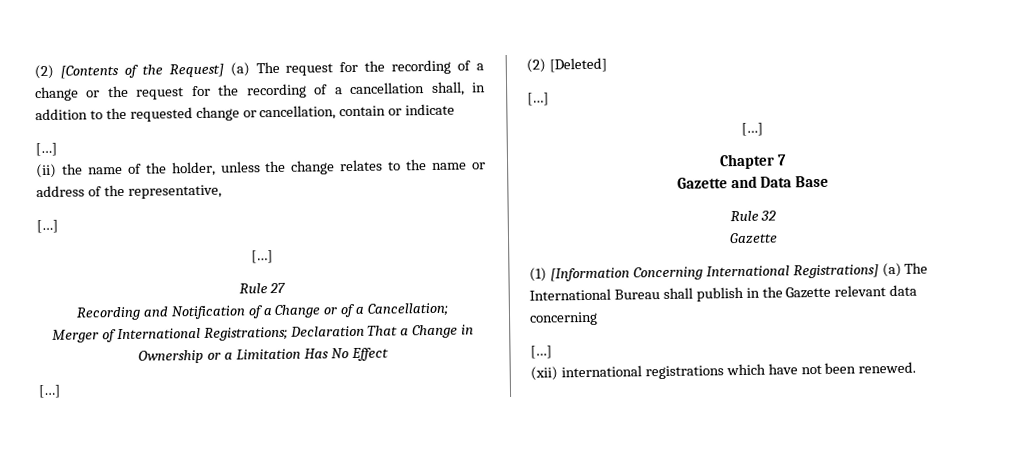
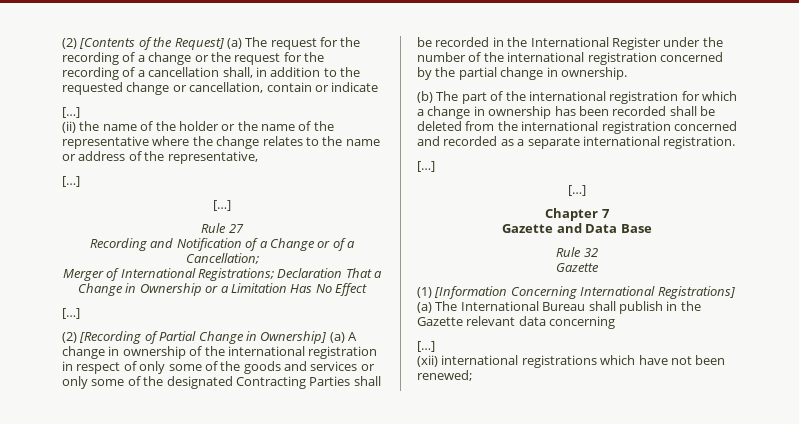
[171,161,261,177] holder, unless -> [178,121,334,131] [62,136,190,149] holder or the name of the representative where
[548,57,607,73] [Deleted] -> [79,331,357,344] [62,346,378,359] [62,361,375,374] [62,376,381,389] [417,37,723,50] [417,52,723,65] [417,67,627,80] [417,91,737,104] [417,106,715,119] [417,121,737,134] [417,136,736,149] [Recording of Partial Change in Ownership] (a) A change in ownership of the international registration in respect of only some of the goods and services or only some of the designated Contracting Parties shall be recorded in the International Register under the number of the international registration concerned by the partial change in ownership. // (b) The part of the international registration for which a change in ownership has been recorded shall be deleted from the international registration concerned and recorded as a separate international registration.
[858,361,917,374] renewed. -> [417,370,472,381] renewed;

